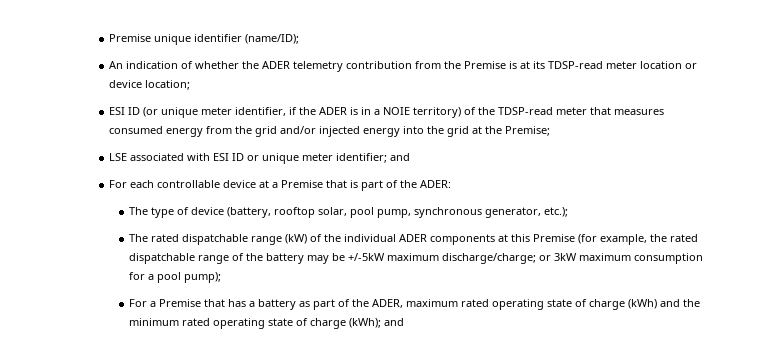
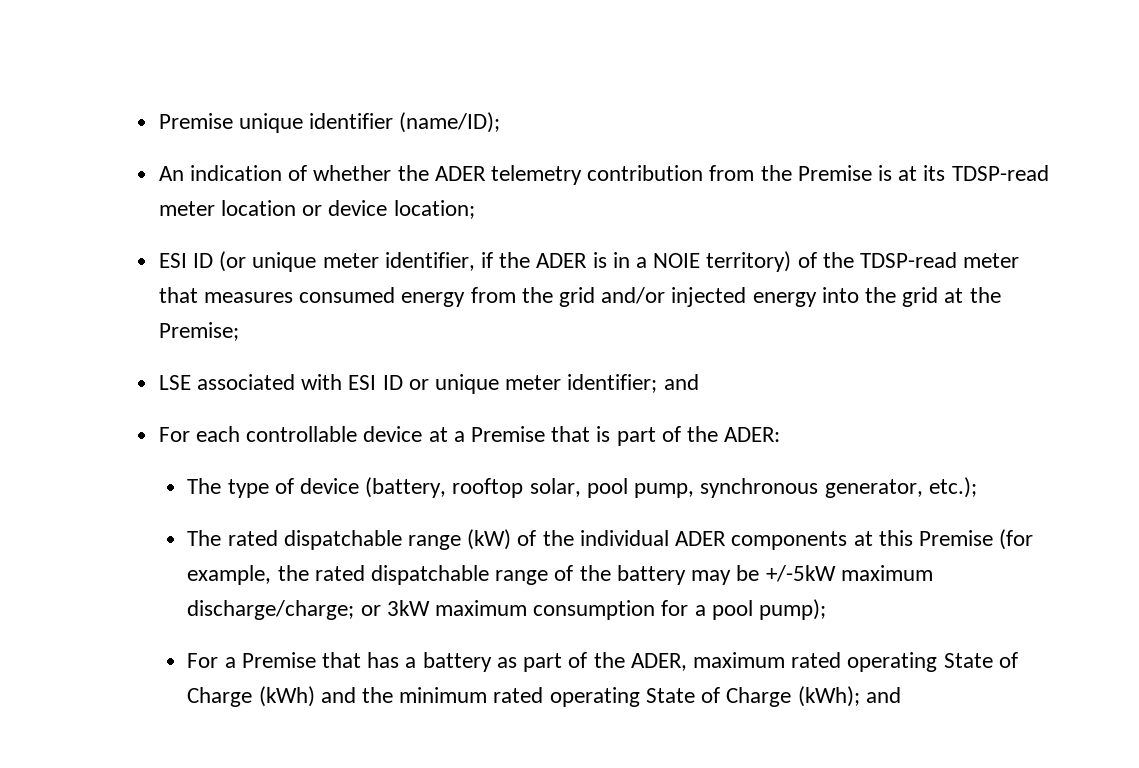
[546,299,625,310] state of charge -> [943,652,1018,668] [187,687,253,707] State of Charge
[267,318,346,329] state of charge -> [645,687,792,707] State of Charge

